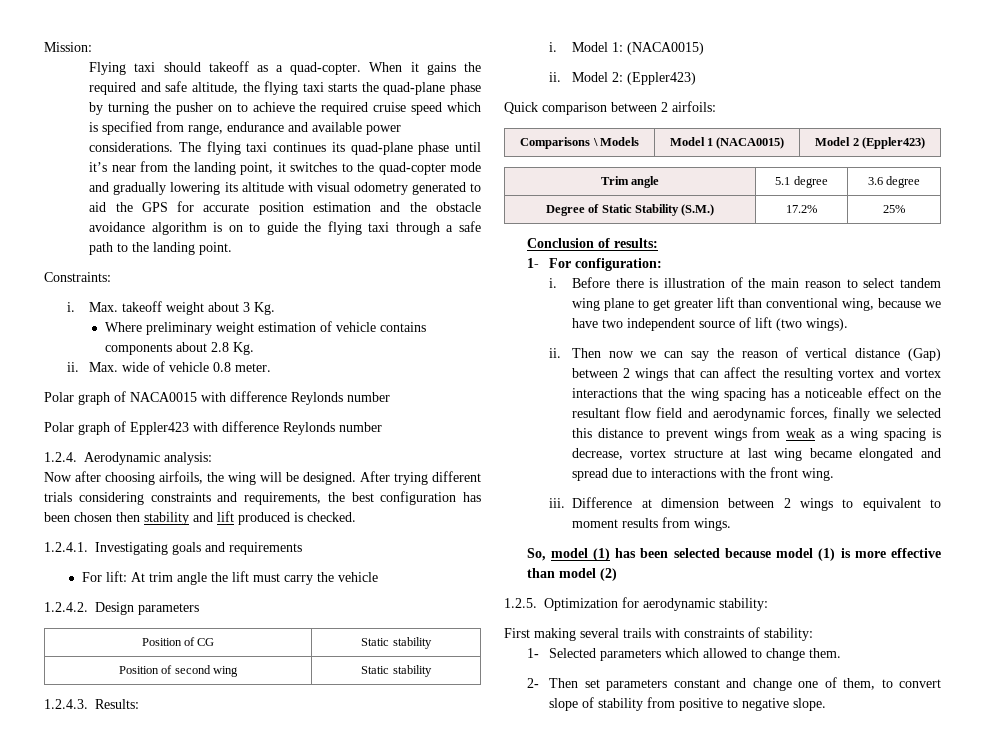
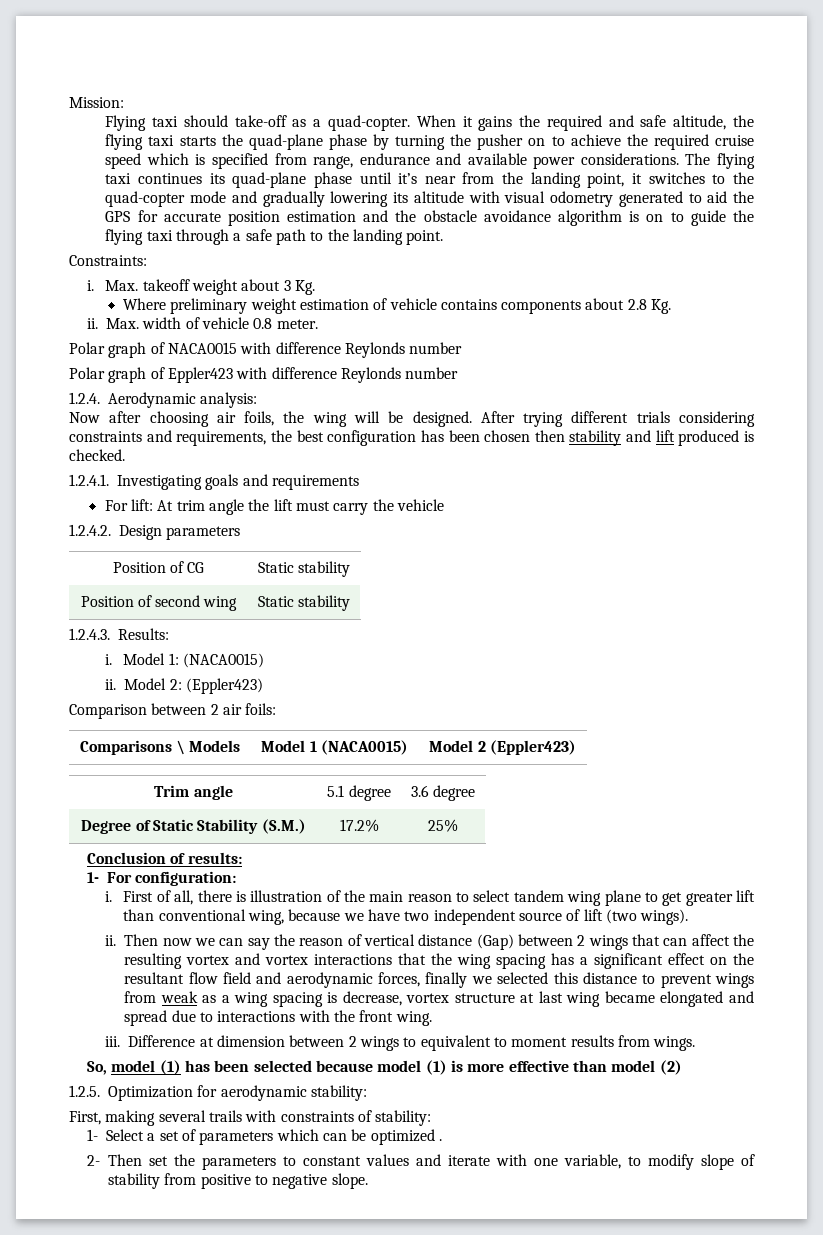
[208,61,249,72] takeoff -> [234,115,287,127] take-off
[122,362,150,372] wide -> [142,317,182,329] width
[159,471,203,484] airfoils, -> [216,411,275,426] air foils,
[504,101,716,115] Quick comparison between 2 airfoils: -> [69,703,277,719] Comparison between 2 air foils:
[571,277,610,288] Before -> [123,890,194,905] First of all,
[805,388,863,398] noticeable -> [594,953,664,969] significant
[504,628,530,638] First -> [69,1111,101,1125] First,
[549,648,842,661] [526,677,941,691] Selected parameters which allowed to change them. // 2- Then set parameters constant and change one of them, to convert -> [106,1129,443,1145] [87,1154,695,1170] Select a set of parameters which can be optimized . // 2- Then set the parameters to constant values and iterate with one variable, to modify

